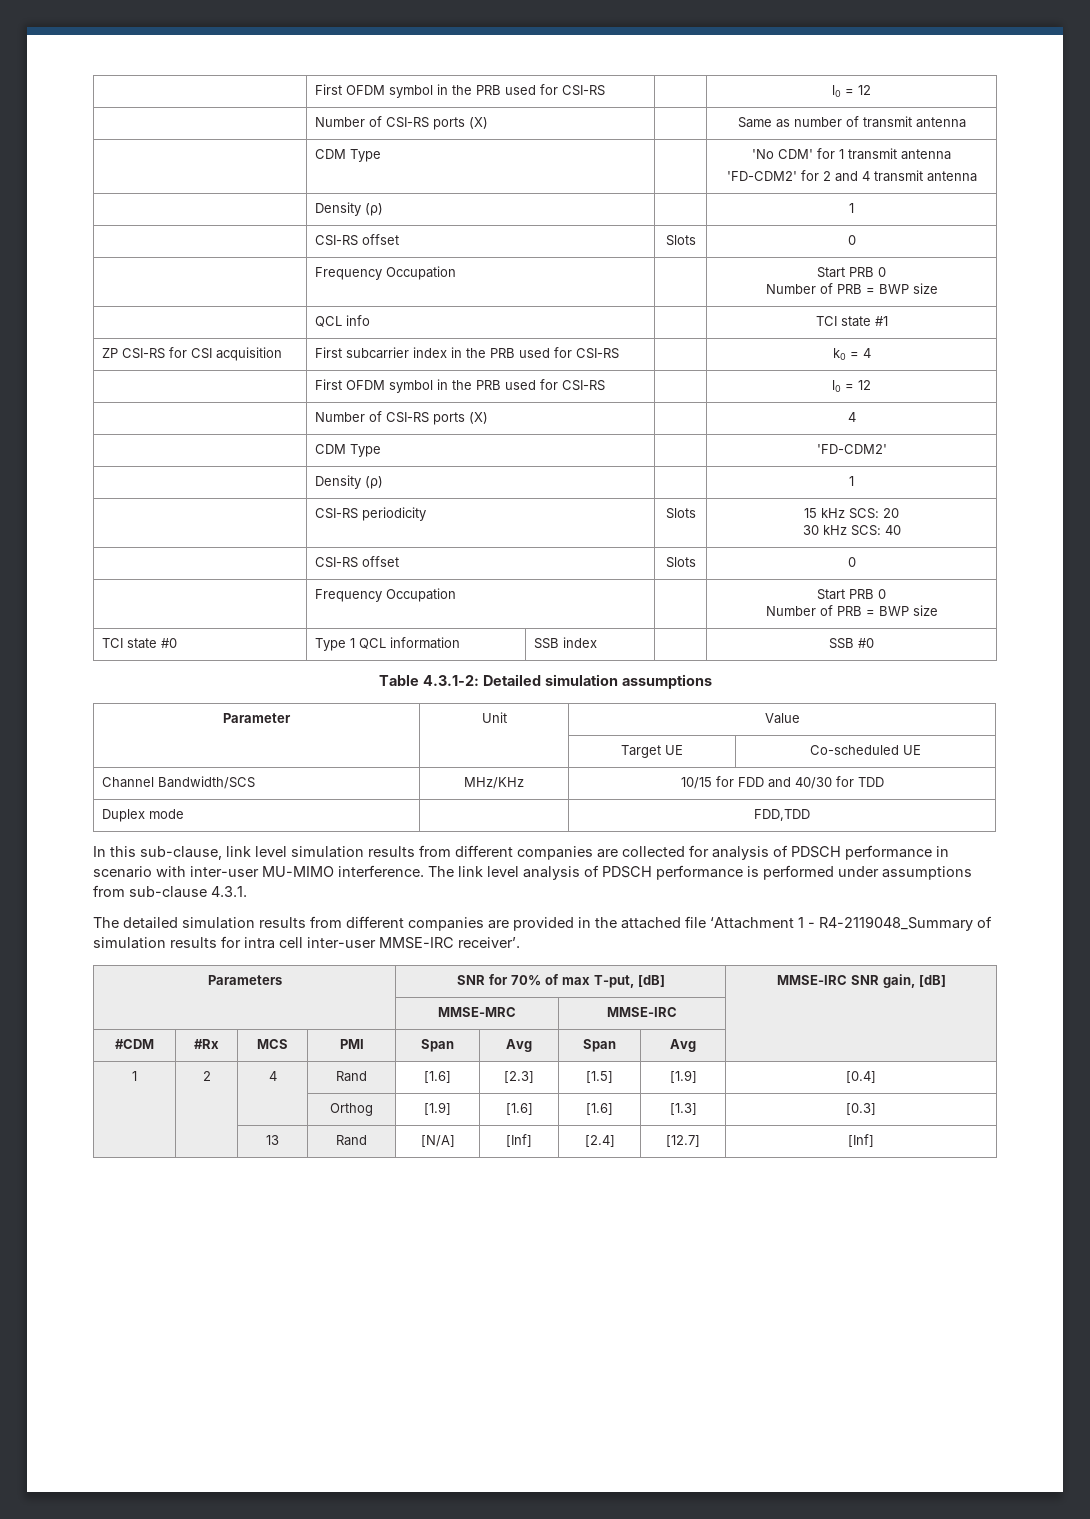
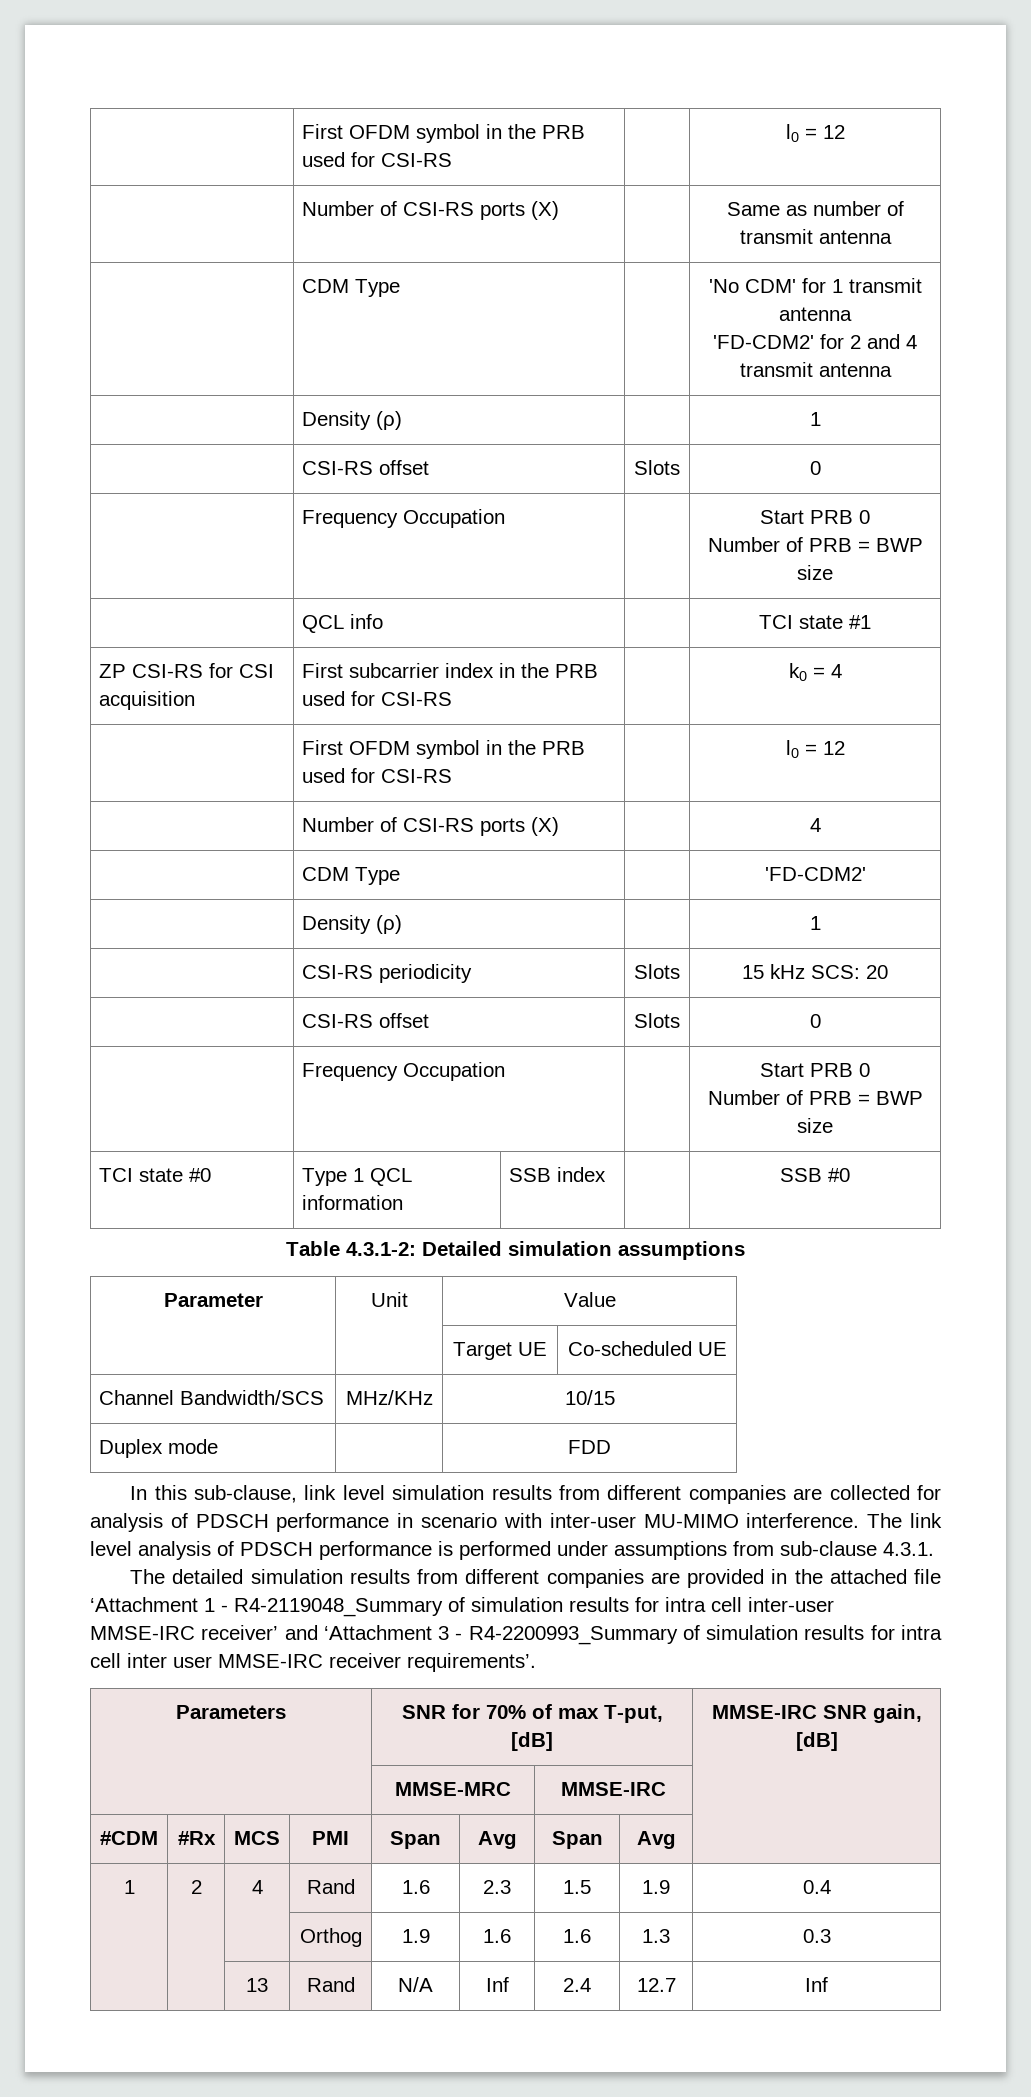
[802,525,901,536] // 30 kHz SCS: 40 -> (888, 972) none
[715,776,884,789] for FDD and 40/30 for TDD -> (615, 1397) none
[754,809,810,821] FDD,TDD -> [568,1440,611,1454] FDD
[458,937,520,948] receiver’. -> [201,1625,942,1645] [90,1653,536,1672] receiver’ and ‘Attachment 3 - R4-2200993_Summary of simulation results for intra cell inter user MMSE-IRC receiver requirements’.
[424,1071,451,1083] [504,1071,534,1083] [586,1071,613,1083] [669,1070,697,1083] [846,1071,876,1083] [330,1103,373,1116] [424,1102,451,1115] [505,1103,533,1115] [586,1103,613,1115] [669,1103,697,1115] [846,1103,876,1115] [266,1135,279,1145] [336,1135,367,1146] [420,1135,455,1147] [506,1134,532,1147] [584,1135,615,1147] [666,1135,700,1147] [848,1134,874,1147] [1.6] | [2.3] | [1.5] | [1.9] | [0.4] // | | | Orthog | [1.9] | [1.6] | [1.6] | [1.3] | [0.3] // | | 13 | Rand | [N/A] | [Inf] | [2.4] | [12.7] | [Inf] -> [401,1880,430,1894] [483,1880,511,1894] [563,1880,591,1894] [642,1880,670,1894] [802,1880,831,1894] [299,1928,362,1947] [401,1929,430,1943] [483,1929,511,1943] [563,1929,591,1943] [642,1929,670,1943] [802,1929,831,1943] [246,1978,268,1992] [306,1977,355,1992] [398,1977,433,1992] [485,1977,509,1992] [563,1978,591,1992] [636,1978,676,1992] [805,1977,828,1992] 1.6 | 2.3 | 1.5 | 1.9 | 0.4 // | | | Orthog | 1.9 | 1.6 | 1.6 | 1.3 | 0.3 // | | 13 | Rand | N/A | Inf | 2.4 | 12.7 | Inf

